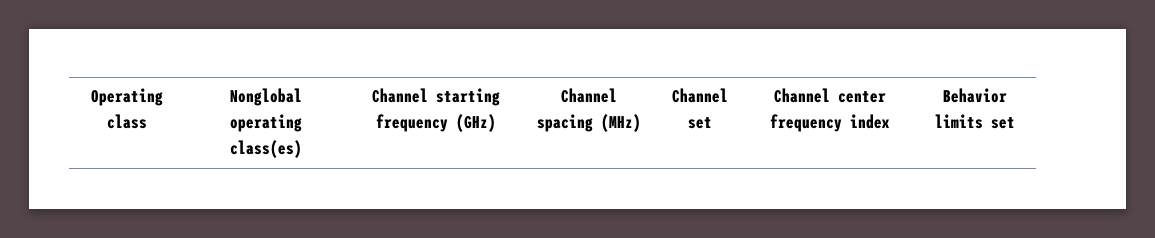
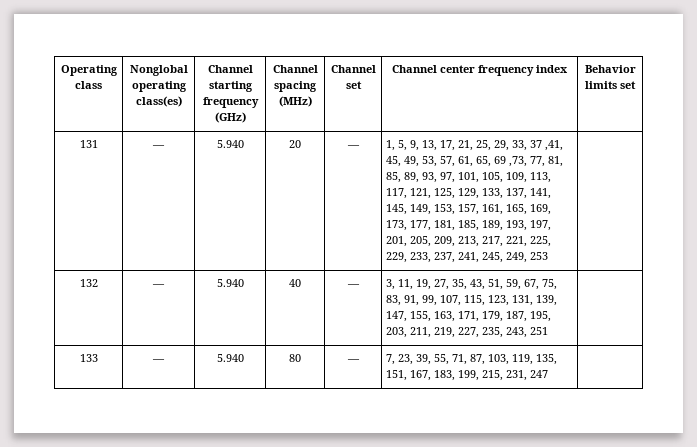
(1015, 123) none -> [79,140,98,148] [152,145,165,148] [216,140,244,148] [289,140,301,148] [346,145,360,148] [386,140,564,151] [386,156,564,167] [386,172,552,183] [386,188,552,199] [386,204,552,215] [386,220,552,231] [386,236,552,247] [386,252,549,263] [79,279,98,287] [152,284,165,287] [216,279,244,287] [289,279,301,287] [346,284,360,287] [386,279,558,290] [386,295,558,306] [386,311,552,322] [386,327,549,338] [79,354,98,362] [152,359,165,362] [216,354,244,362] [289,354,301,362] [346,359,360,362] [386,354,558,365] [386,370,549,381] // 131 | — | 5.940 | 20 | — | 1, 5, 9, 13, 17, 21, 25, 29, 33, 37 ,41, 45, 49, 53, 57, 61, 65, 69 ,73, 77, 81, 85, 89, 93, 97, 101, 105, 109, 113, 117, 121, 125, 129, 133, 137, 141, 145, 149, 153, 157, 161, 165, 169, 173, 177, 181, 185, 189, 193, 197, 201, 205, 209, 213, 217, 221, 225, 229, 233, 237, 241, 245, 249, 253 | // 132 | — | 5.940 | 40 | — | 3, 11, 19, 27, 35, 43, 51, 59, 67, 75, 83, 91, 99, 107, 115, 123, 131, 139, 147, 155, 163, 171, 179, 187, 195, 203, 211, 219, 227, 235, 243, 251 | // 133 | — | 5.940 | 80 | — | 7, 23, 39, 55, 71, 87, 103, 119, 135, 151, 167, 183, 199, 215, 231, 247 |

